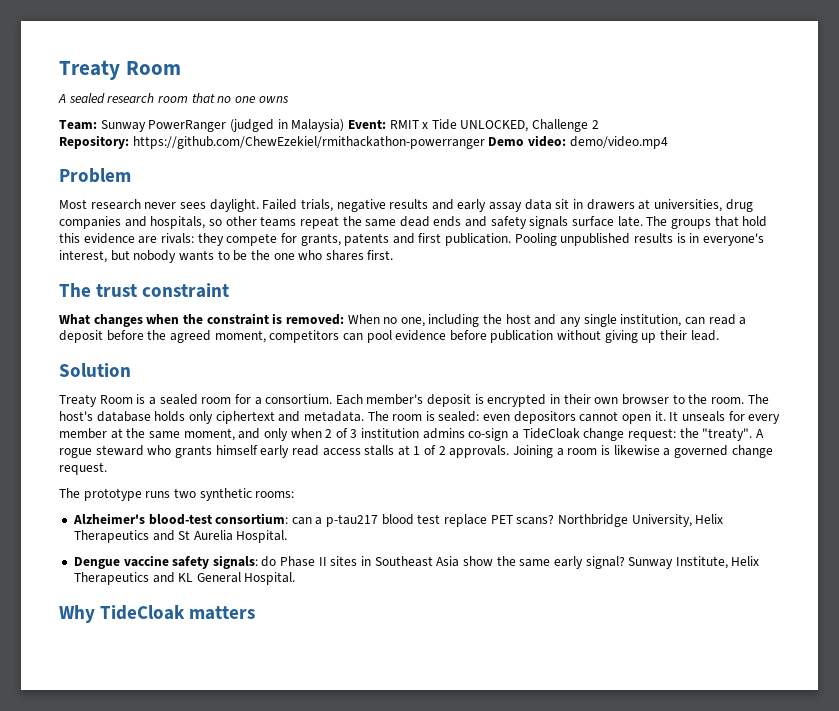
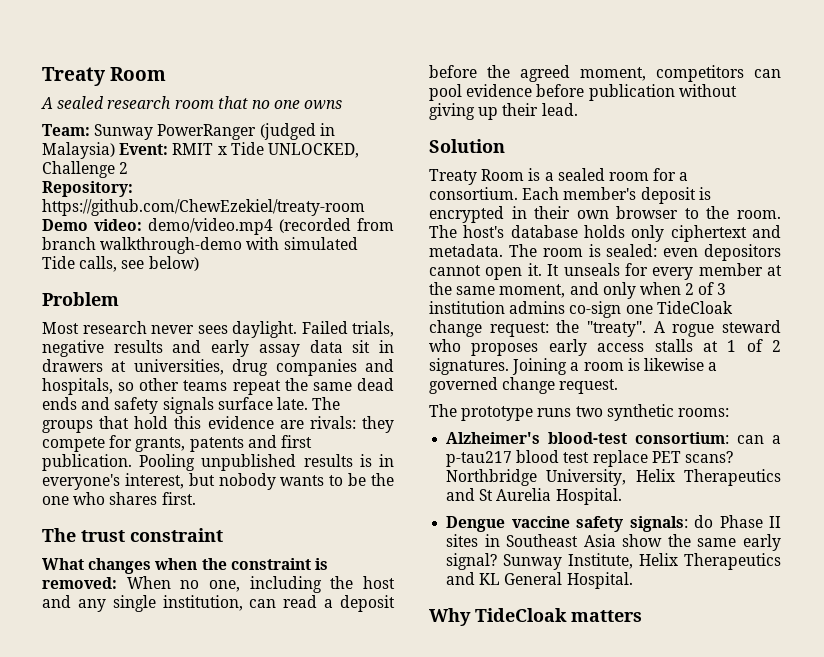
[132,136,485,149] https://github.com/ChewEzekiel/rmithackathon-powerranger -> [42,199,365,216] https://github.com/ChewEzekiel/treaty-room
(668, 142) none -> [279,218,394,233] [42,237,358,254] [42,256,199,272] (recorded from branch walkthrough-demo with simulated Tide calls, see below)
[512,431,520,439] a -> [625,305,653,314] one
[174,445,319,458] grants himself early read -> [471,339,587,356] proposes early
[449,445,510,458] approvals. -> [429,358,509,375] signatures.

